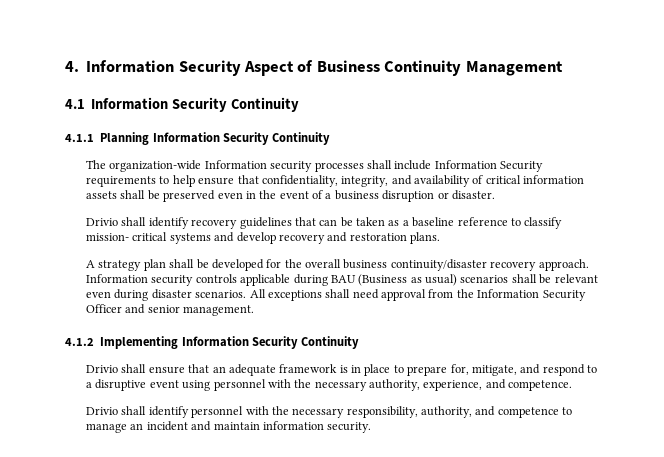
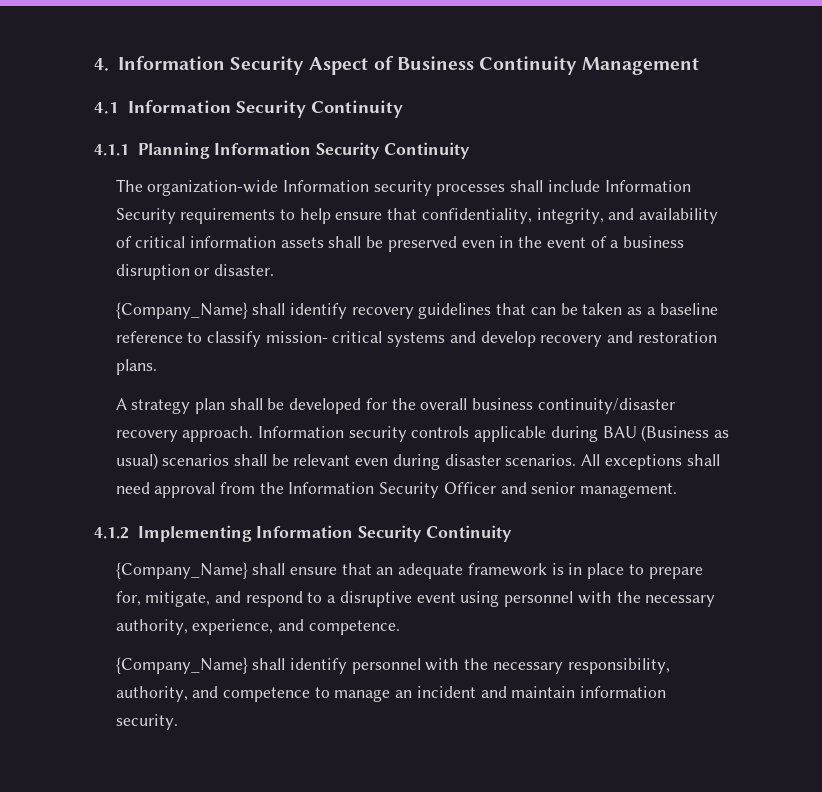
[86,218,119,226] Drivio -> [115,302,248,319] {Company_Name}
[86,365,119,373] Drivio -> [115,562,248,579] {Company_Name}
[86,407,119,415] Drivio -> [115,657,248,674] {Company_Name}

